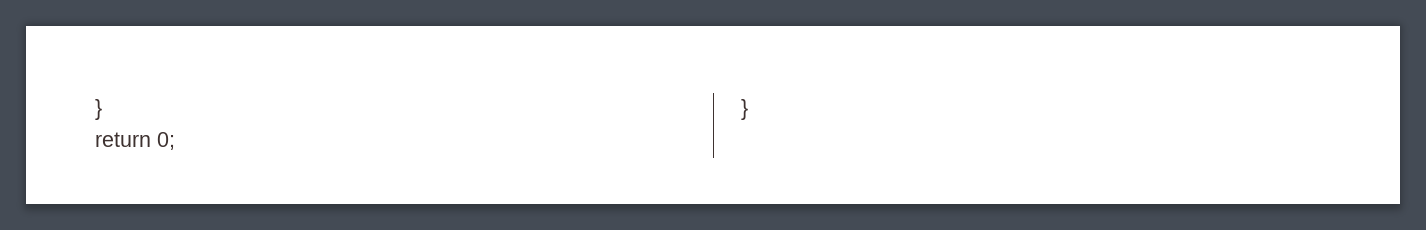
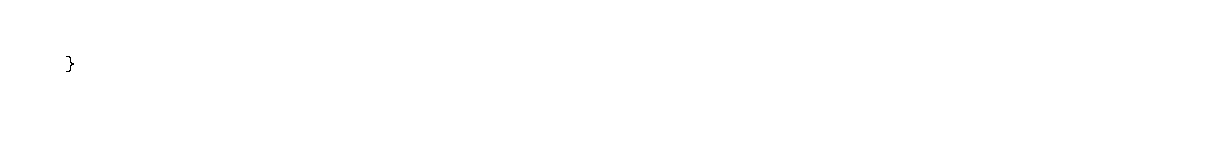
[95,99,102,120] [95,132,175,150] [741,99,748,120] } // return 0; // } -> [65,56,75,74] }

